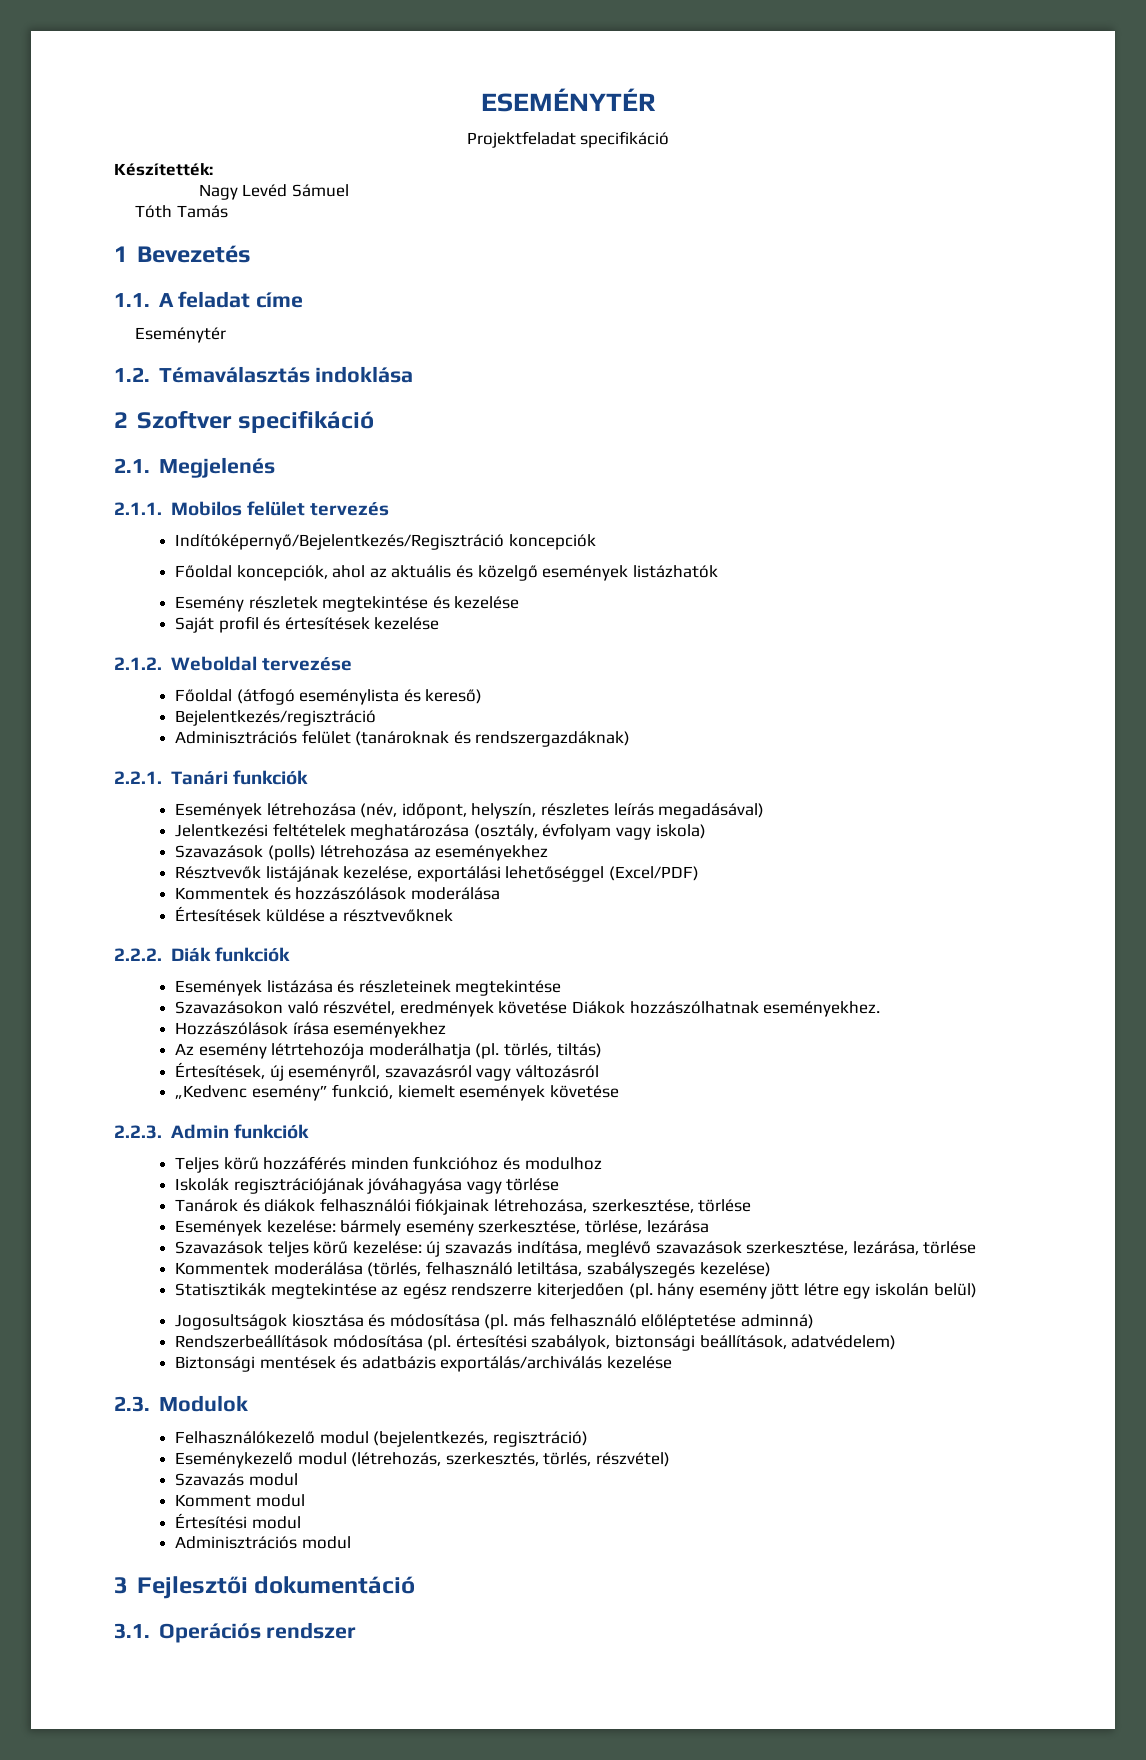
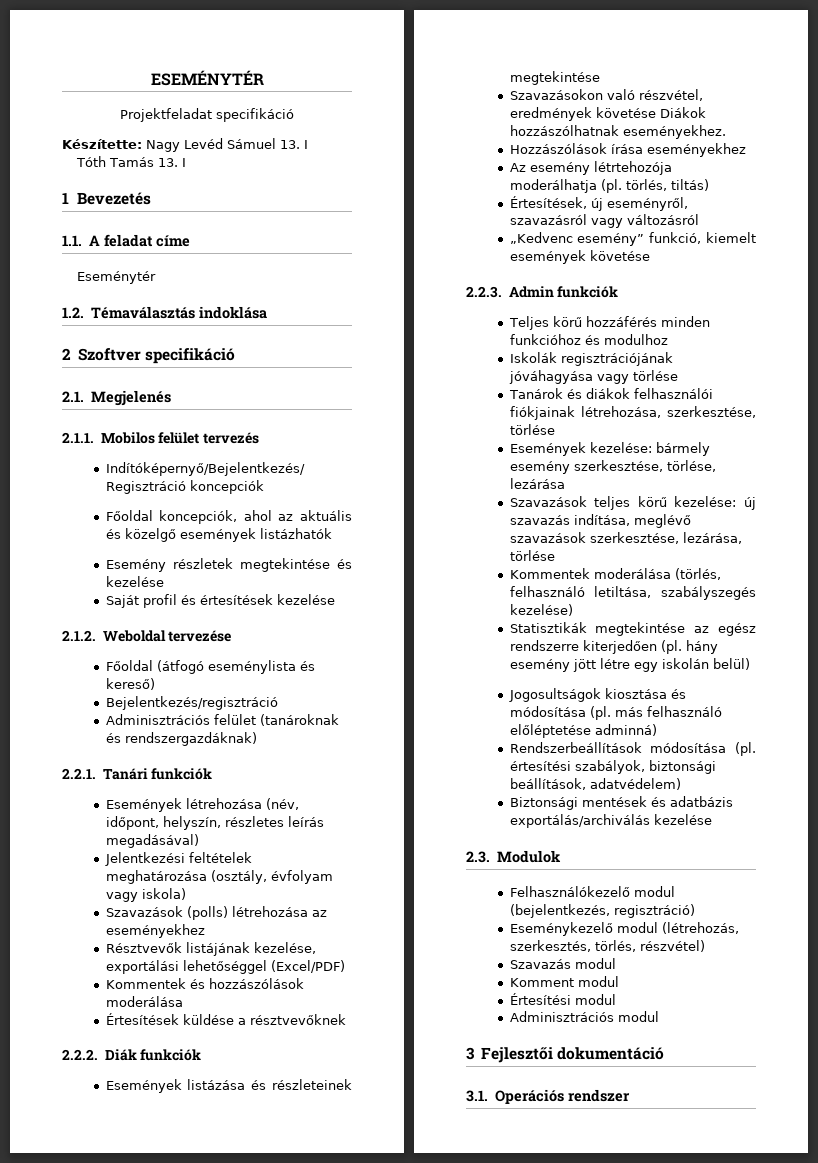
[114,163,213,176] Készítették: // -> [62,139,142,149] Készítette:
(349, 190) none -> [280,140,308,149] 13. I
(228, 211) none -> [157,158,186,167] 13. I

